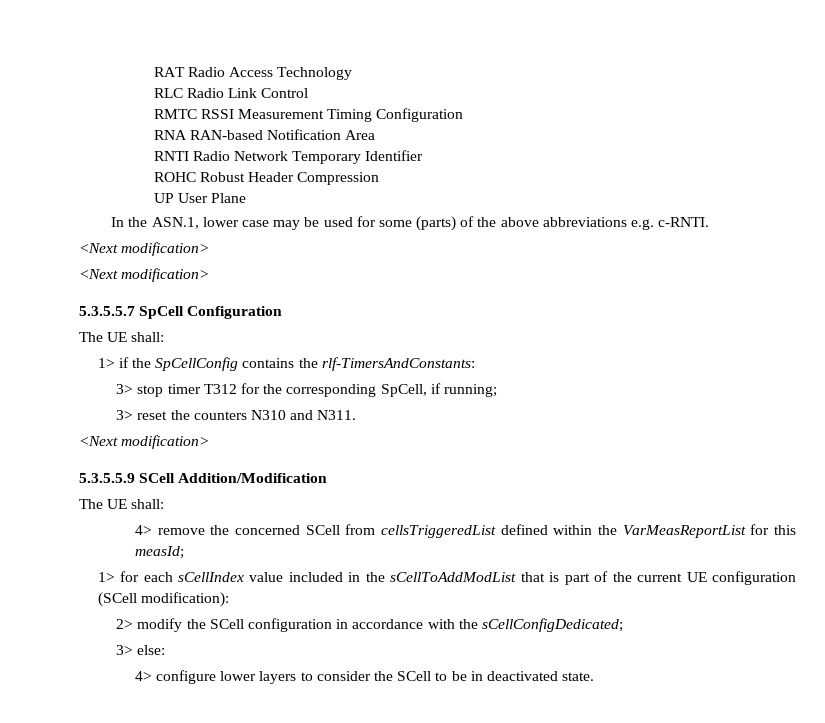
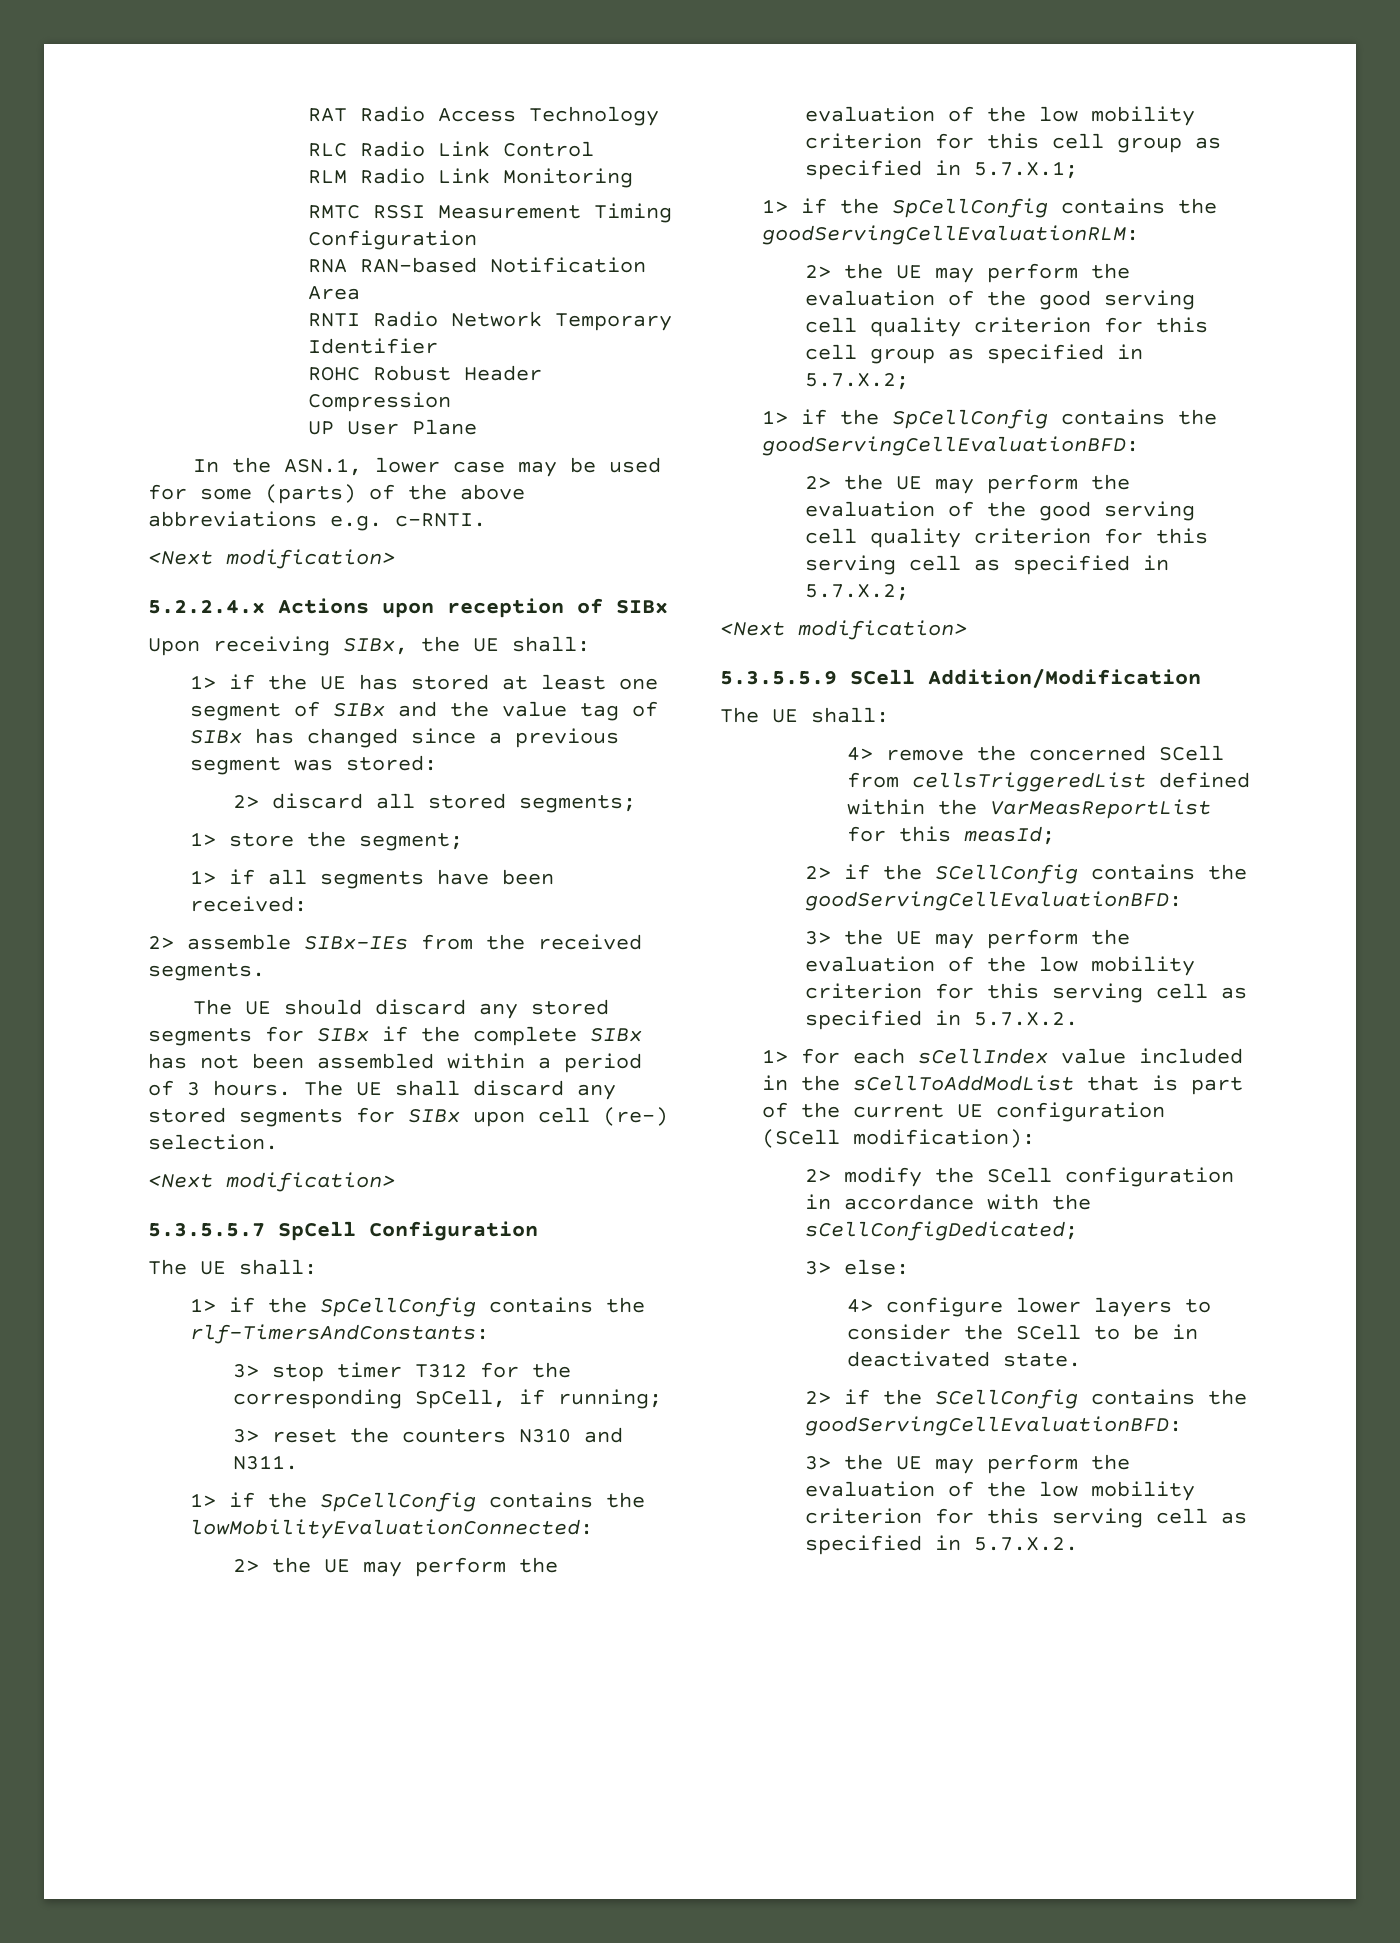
(309, 93) none -> [307,168,633,188] // RLM Radio Link Monitoring
(210, 249) none -> [148,598,668,618] [148,636,590,656] [190,674,659,690] [190,701,659,721] [190,728,620,748] [190,755,438,775] [232,793,636,813] [190,831,464,851] [190,869,555,889] [190,896,308,912] [148,934,642,950] [148,963,265,981] [193,999,610,1019] [148,1026,642,1046] [148,1053,642,1073] [148,1080,616,1100] [148,1107,668,1127] [148,1134,278,1150] // 5.2.2.4.x Actions upon reception of SIBx // Upon receiving SIBx, the UE shall: // 1> if the UE has stored at least one segment of SIBx and the value tag of SIBx has changed since a previous segment was stored: // 2> discard all stored segments; // 1> store the segment; // 1> if all segments have been received: // 2> assemble SIBx-IEs from the received segments. // The UE should discard any stored segments for SIBx if the complete SIBx has not been assembled within a period of 3 hours. The UE shall discard any stored segments for SIBx upon cell (re-) selection.
(357, 415) none -> [190,1492,646,1512] [190,1519,594,1539] [232,1557,558,1577] [804,106,1195,126] [804,133,1221,153] [804,160,1078,180] [762,198,1218,218] [762,225,1140,245] [804,263,1130,283] [804,290,1195,310] [804,317,1208,337] [804,344,1143,364] [804,373,909,390] [762,409,1218,429] [762,436,1140,456] [804,474,1130,494] [804,501,1195,521] [804,528,1208,548] [804,555,1169,575] [804,584,909,601] // 1> if the SpCellConfig contains the lowMobilityEvaluationConnected: // 2> the UE may perform the evaluation of the low mobility criterion for this cell group as specified in 5.7.X.1; // 1> if the SpCellConfig contains the goodServingCellEvaluationRLM: // 2> the UE may perform the evaluation of the good serving cell quality criterion for this cell group as specified in 5.7.X.2; // 1> if the SpCellConfig contains the goodServingCellEvaluationBFD: // 2> the UE may perform the evaluation of the good serving cell quality criterion for this serving cell as specified in 5.7.X.2;
(184, 552) none -> [804,864,1247,884] [804,891,1182,911] [804,929,1130,949] [804,956,1195,976] [804,983,1247,1003] [804,1010,1078,1030] // 2> if the SCellConfig contains the goodServingCellEvaluationBFD: // 3> the UE may perform the evaluation of the low mobility criterion for this serving cell as specified in 5.7.X.2.
(595, 676) none -> [804,1389,1247,1409] [804,1416,1182,1436] [804,1454,1130,1474] [804,1481,1195,1501] [804,1508,1247,1528] [804,1535,1078,1555] // 2> if the SCellConfig contains the goodServingCellEvaluationBFD: // 3> the UE may perform the evaluation of the low mobility criterion for this serving cell as specified in 5.7.X.2.

